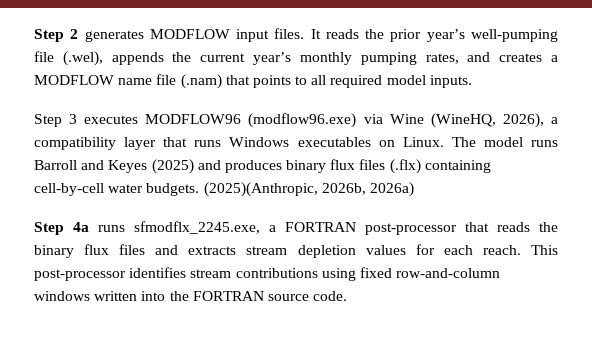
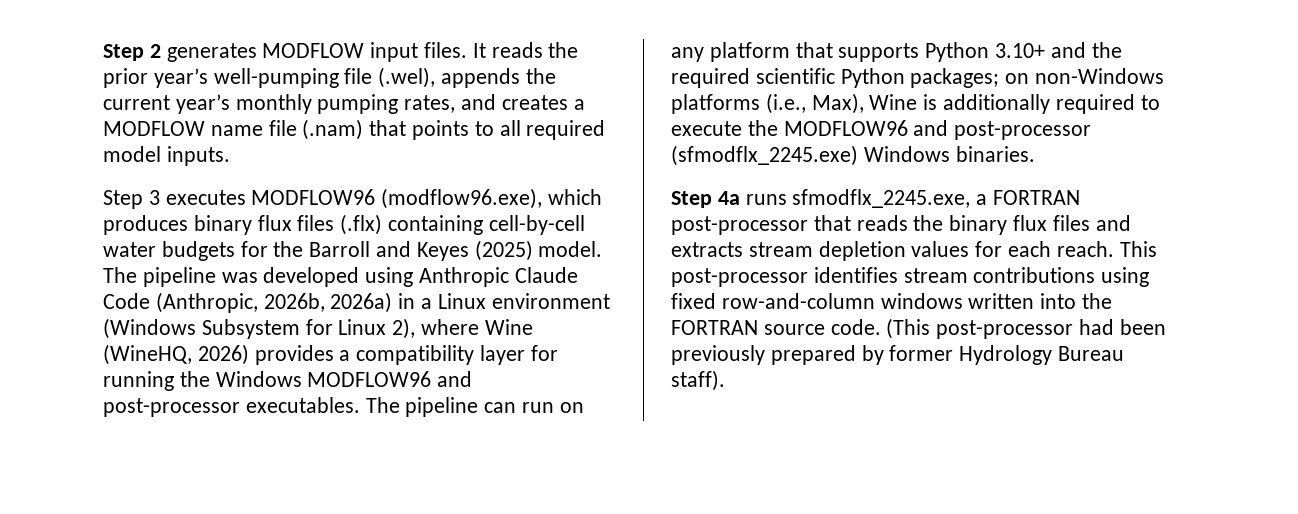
[248,113,558,128] [34,137,559,150] [34,159,221,174] (modflow96.exe) via Wine (WineHQ, 2026), a compatibility layer that runs Windows executables on Linux. The model runs Barroll and Keyes (2025) and -> [381,188,603,209] (modflow96.exe), which
[146,182,414,197] budgets. (2025)(Anthropic, 2026b, 2026a) -> [161,240,603,261] [103,267,578,287] [103,292,610,313] [103,318,533,339] [103,344,558,365] [103,371,473,391] [103,397,584,417] [671,42,1122,62] [671,68,1165,88] [671,93,1160,114] [671,120,1092,140] [671,145,1035,166] budgets for the Barroll and Keyes (2025) model. The pipeline was developed using Anthropic Claude Code (Anthropic, 2026b, 2026a) in a Linux environment (Windows Subsystem for Linux 2), where Wine (WineHQ, 2026) provides a compatibility layer for running the Windows MODFLOW96 and post-processor executables. The pipeline can run on any platform that supports Python 3.10+ and the required scientific Python packages; on non-Windows platforms (i.e., Max), Wine is additionally required to execute the MODFLOW96 and post-processor (sfmodflx_2245.exe) Windows binaries.
(348, 296) none -> [886,318,1166,339] [671,345,1125,365] [671,370,725,391] (This post-processor had been previously prepared by former Hydrology Bureau staff).

